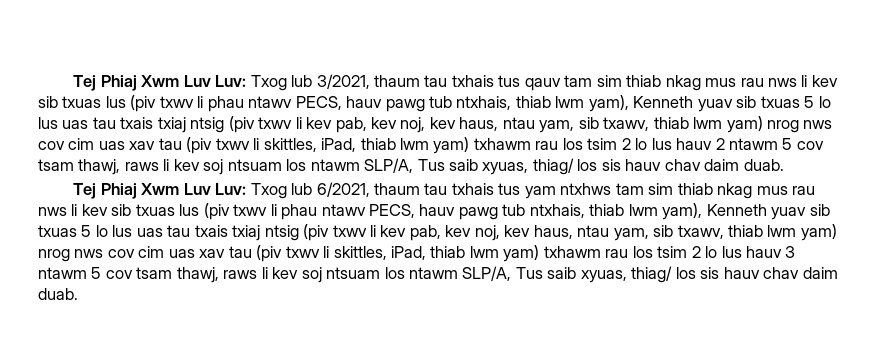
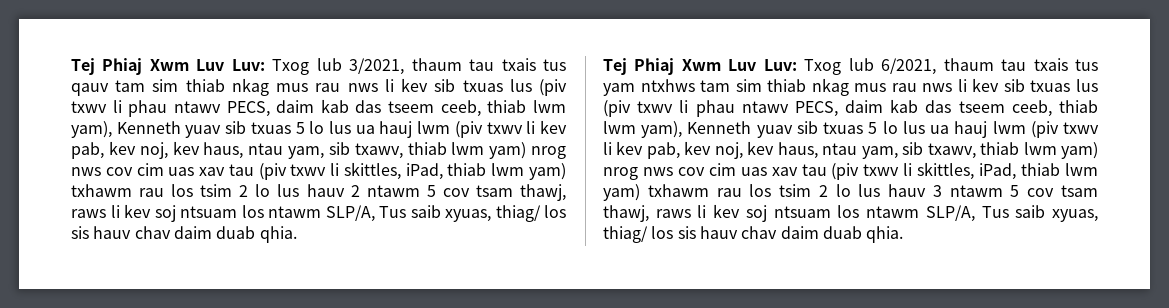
[451,75,494,87] txhais -> [501,58,536,71] txais
[346,96,512,112] hauv pawg tub ntxhais, -> [276,99,481,117] daim kab das tseem ceeb,
[62,117,225,133] uas tau txais txiaj ntsig -> [355,121,451,138] ua hauj lwm
[743,159,784,171] duab. -> [216,226,297,243] duab qhia.
[451,183,494,195] txhais -> [1033,58,1068,71] txais
[419,204,585,220] hauv pawg tub ntxhais, -> [845,99,1052,117] daim kab das tseem ceeb,
[136,225,299,241] uas tau txais txiaj ntsig -> [930,121,1026,138] ua hauj lwm
[38,288,78,300] duab. -> [822,226,904,243] duab qhia.

